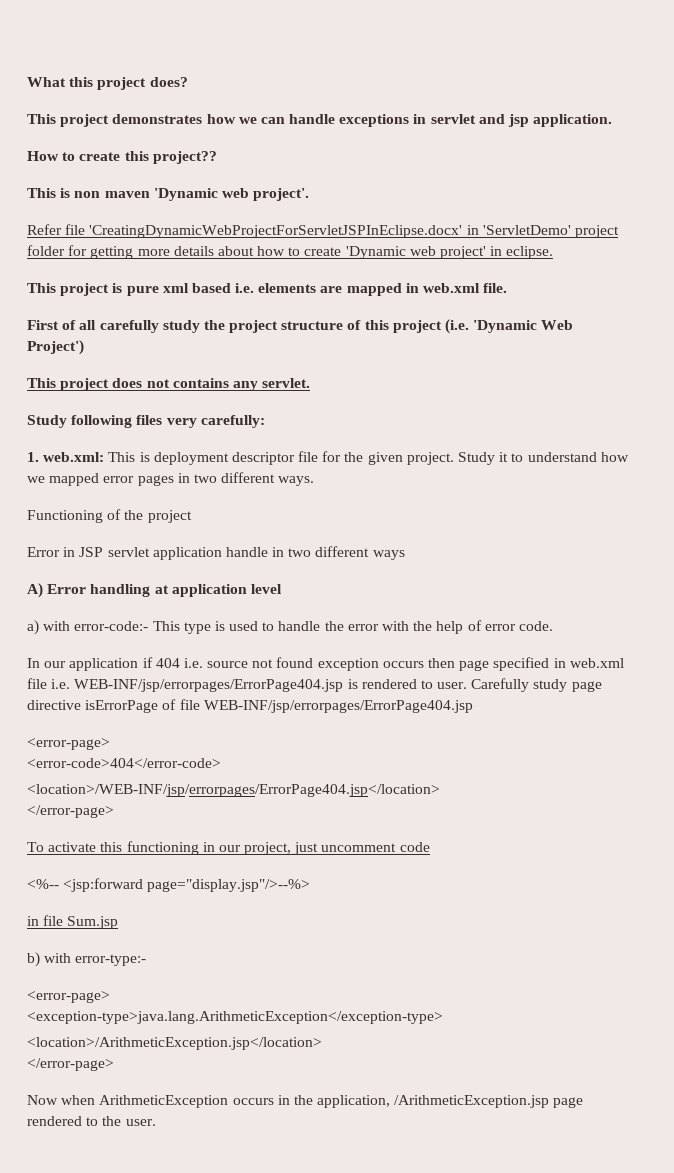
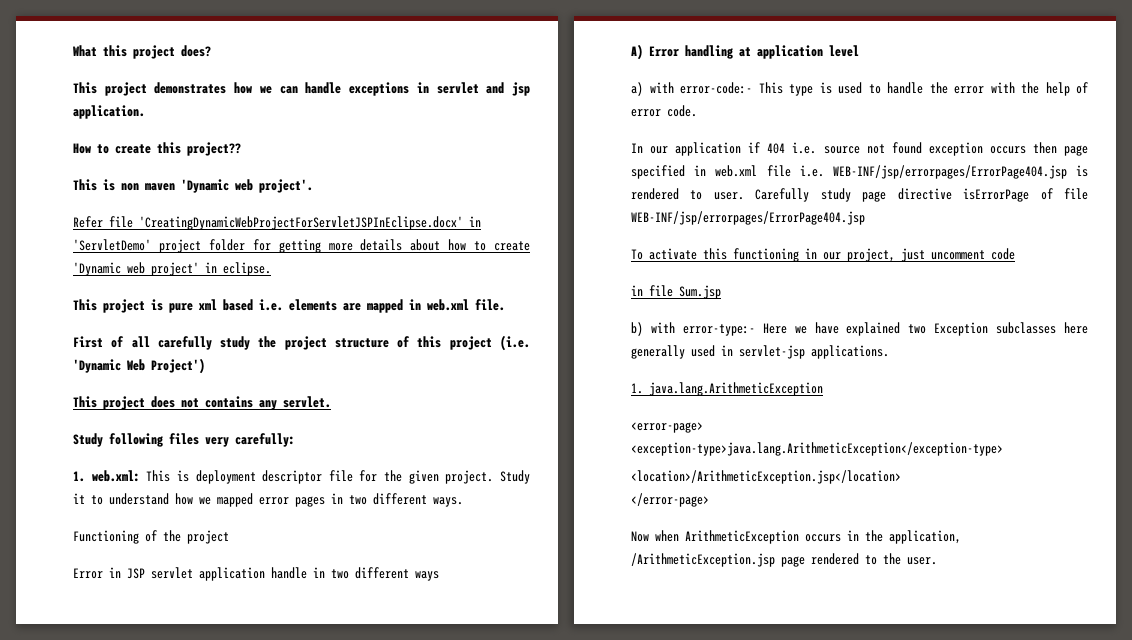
[27,738,110,750] [27,758,221,768] [27,784,440,797] [27,805,114,818] // <error-page> // <error-code>404</error-code> // <location>/WEB-INF/jsp/errorpages/ErrorPage404.jsp</location> // </error-page> -> (865, 218) none
[27,878,311,892] // <%-- <jsp:forward page="display.jsp"/>--%> -> (1015, 254) none
(147, 960) none -> [762,322,1088,336] [631,345,889,359] [631,382,823,396] Here we have explained two Exception subclasses here generally used in servlet-jsp applications. // 1. java.lang.ArithmeticException

